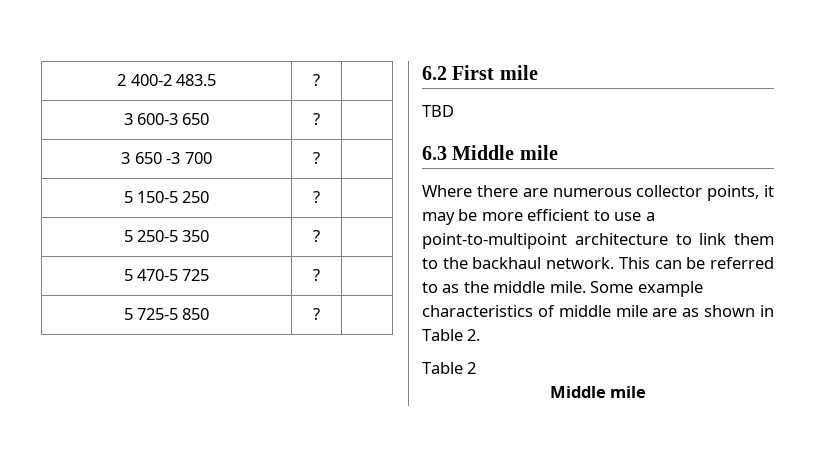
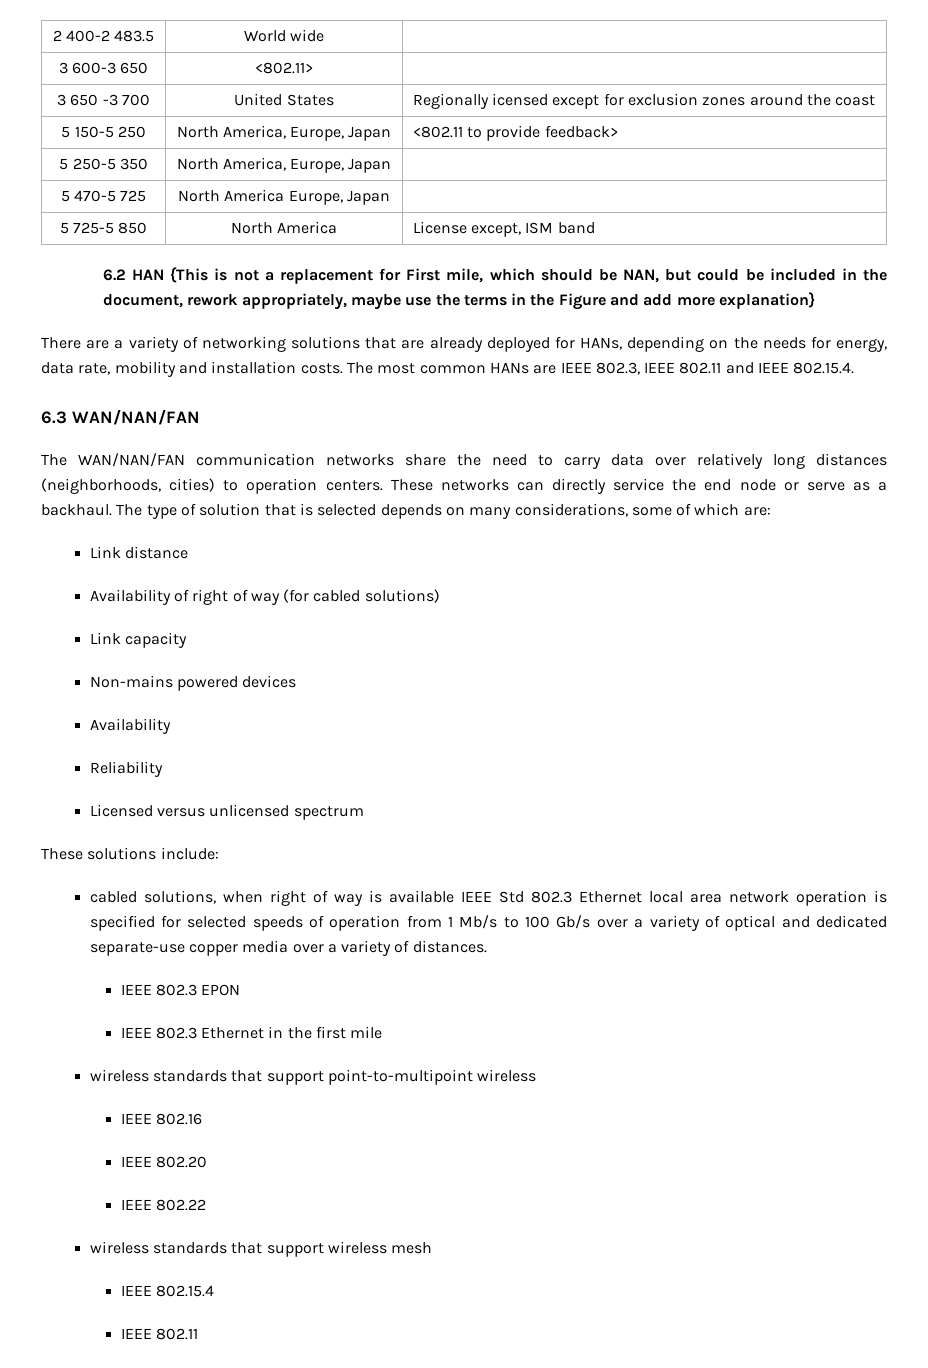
[313,74,320,86] ? -> [243,29,325,42] World wide
[313,113,320,125] ? -> [255,62,313,74] <802.11>
[313,152,320,164] [123,191,210,203] [313,191,320,203] ? | // 5 150-5 250 | ? | -> [234,93,334,106] [412,93,876,109] [61,126,146,138] [176,125,392,141] [412,125,618,141] United States | Regionally icensed except for exclusion zones around the coast // 5 150-5 250 | North America, Europe, Japan | <802.11 to provide feedback>
[313,230,320,242] ? -> [176,157,392,173] North America, Europe, Japan
[313,269,320,281] ? -> [178,189,390,205] North America Europe, Japan
[313,308,320,320] [422,65,538,80] [422,105,454,117] [422,145,558,160] [422,185,774,201] [422,209,655,225] [422,233,774,249] [422,257,774,269] [422,281,703,297] [422,305,774,317] [422,329,481,341] [422,362,477,374] [549,386,647,398] ? | // 6.2 First mile // TBD // 6.3 Middle mile // Where there are numerous collector points, it may be more efficient to use a point-to-multipoint architecture to link them to the backhaul network. This can be referred to as the middle mile. Some example characteristics of middle mile are as shown in Table 2. // Table 2 // Middle mile -> [230,221,338,234] [412,221,595,237] [102,267,888,284] [102,292,816,310] [41,336,887,352] [41,361,855,377] [41,409,200,425] [41,453,887,469] [41,478,887,494] [41,503,771,519] [89,546,188,559] [89,589,440,605] [89,632,187,648] [89,675,297,691] [89,718,171,734] [89,761,163,777] [89,804,364,820] [41,847,219,860] [89,890,887,906] [89,915,888,931] [89,940,487,956] [120,984,241,996] [120,1026,383,1039] [89,1069,537,1085] [120,1113,202,1125] [120,1156,207,1168] [120,1199,206,1211] [89,1241,433,1257] [120,1285,214,1297] [120,1328,198,1340] North America | License except, ISM band // 6.2 HAN {This is not a replacement for First mile, which should be NAN, but could be included in the document, rework appropriately, maybe use the terms in the Figure and add more explanation} // There are a variety of networking solutions that are already deployed for HANs, depending on the needs for energy, data rate, mobility and installation costs. The most common HANs are IEEE 802.3, IEEE 802.11 and IEEE 802.15.4. // 6.3 WAN/NAN/FAN // The WAN/NAN/FAN communication networks share the need to carry data over relatively long distances (neighborhoods, cities) to operation centers. These networks can directly service the end node or serve as a backhaul. The type of solution that is selected depends on many considerations, some of which are: // Link distance // Availability of right of way (for cabled solutions) // Link capacity // Non-mains powered devices // Availability // Reliability // Licensed versus unlicensed spectrum // These solutions include: // cabled solutions, when right of way is available IEEE Std 802.3 Ethernet local area network operation is specified for selected speeds of operation from 1 Mb/s to 100 Gb/s over a variety of optical and dedicated separate-use copper media over a variety of distances. // IEEE 802.3 EPON // IEEE 802.3 Ethernet in the first mile // wireless standards that support point-to-multipoint wireless // IEEE 802.16 // IEEE 802.20 // IEEE 802.22 // wireless standards that support wireless mesh // IEEE 802.15.4 // IEEE 802.11

